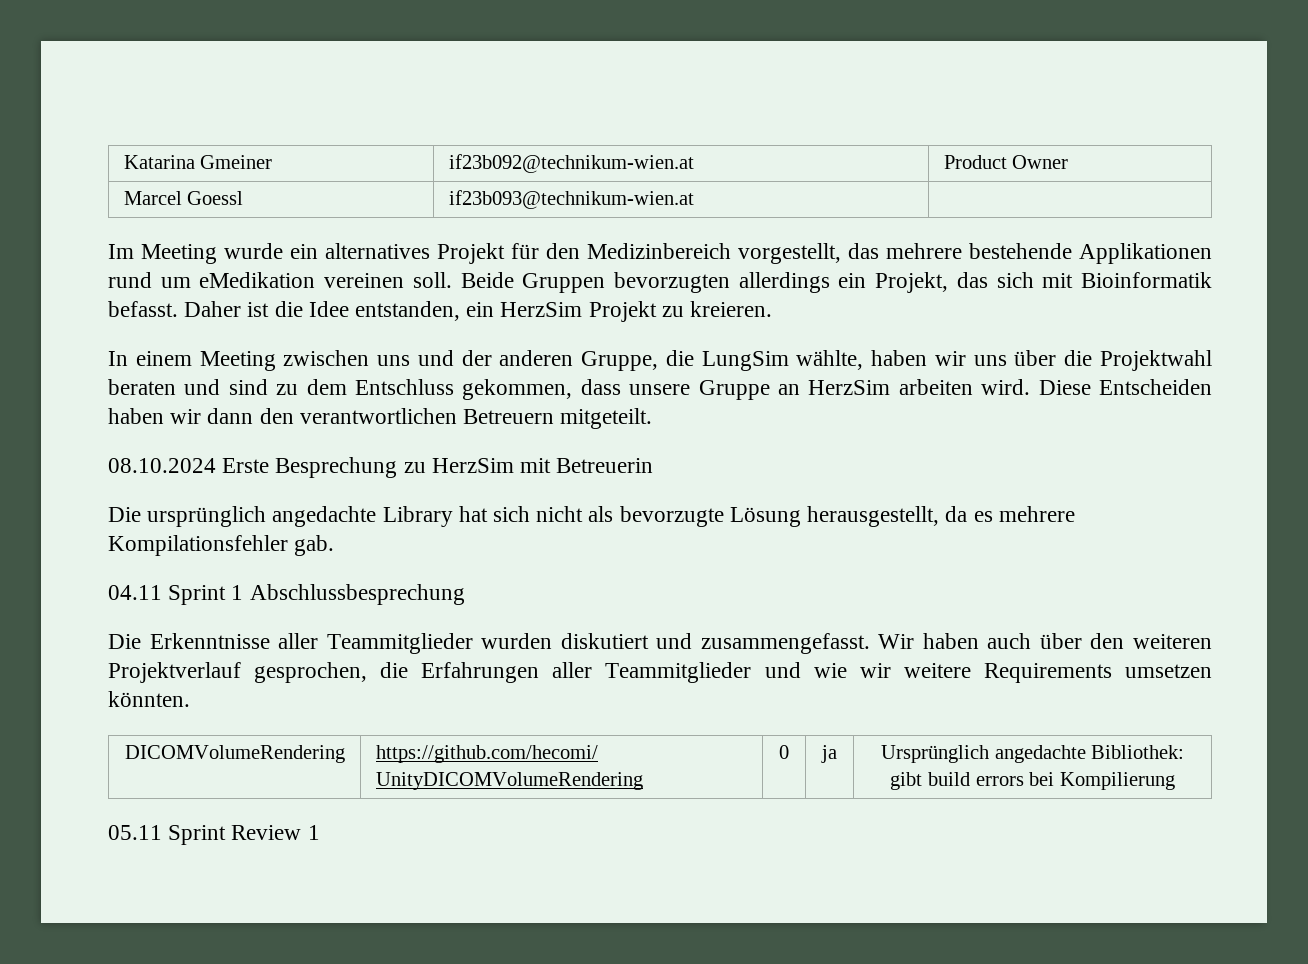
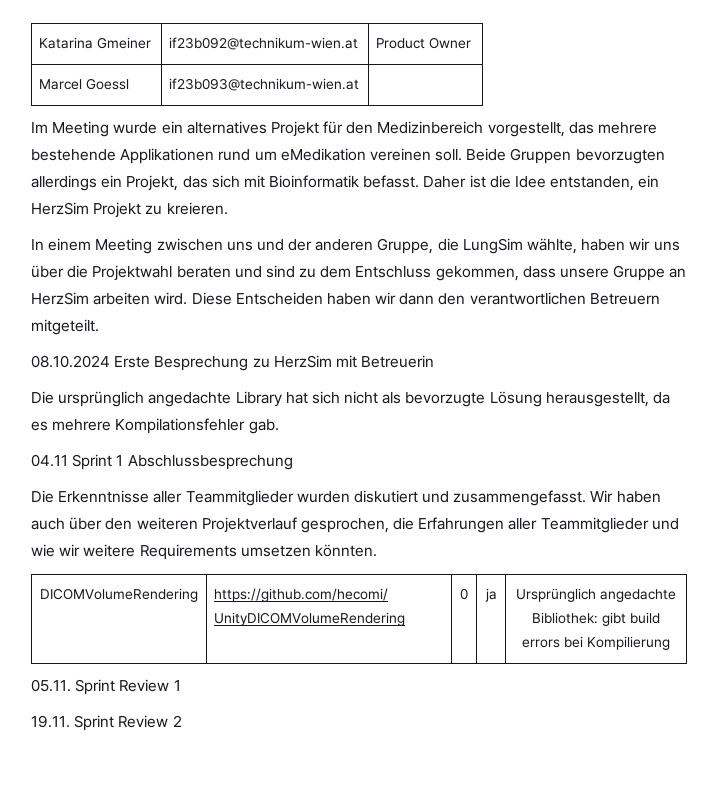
[108,825,162,840] 05.11 -> [31,679,71,692] 05.11.
(320, 832) none -> [31,715,182,731] // 19.11. Sprint Review 2

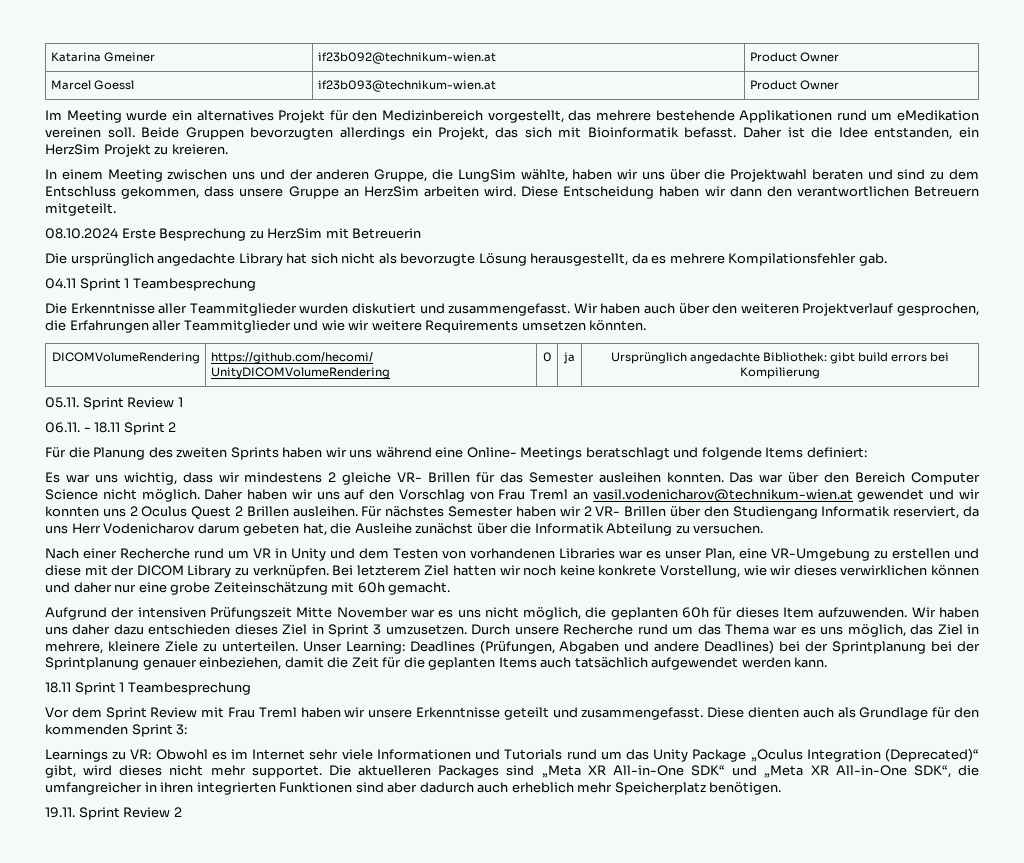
(360, 84) none -> [749,80,839,90] Product Owner
[235,292,323,305] Entscheiden -> [563,186,655,199] Entscheidung
[127,455,293,470] Abschlussbesprechung -> [132,278,256,291] Teambesprechung
(181, 685) none -> [45,422,177,435] [45,447,867,460] [45,472,981,485] [45,489,980,503] [45,506,980,519] [45,523,764,536] [45,548,979,561] [45,565,980,578] [45,582,451,595] [45,607,979,620] [45,624,979,637] [45,640,980,654] [45,657,828,670] [45,682,251,695] [45,707,979,720] [45,724,188,737] [45,748,979,762] [45,765,979,778] [45,782,782,795] // 06.11. - 18.11 Sprint 2 // Für die Planung des zweiten Sprints haben wir uns während eine Online- Meetings beratschlagt und folgende Items definiert: // Es war uns wichtig, dass wir mindestens 2 gleiche VR- Brillen für das Semester ausleihen konnten. Das war über den Bereich Computer Science nicht möglich. Daher haben wir uns auf den Vorschlag von Frau Treml an vasil.vodenicharov@technikum-wien.at gewendet und wir konnten uns 2 Oculus Quest 2 Brillen ausleihen. Für nächstes Semester haben wir 2 VR- Brillen über den Studiengang Informatik reserviert, da uns Herr Vodenicharov darum gebeten hat, die Ausleihe zunächst über die Informatik Abteilung zu versuchen. // Nach einer Recherche rund um VR in Unity und dem Testen von vorhandenen Libraries war es unser Plan, eine VR-Umgebung zu erstellen und diese mit der DICOM Library zu verknüpfen. Bei letzterem Ziel hatten wir noch keine konkrete Vorstellung, wie wir dieses verwirklichen können und daher nur eine grobe Zeiteinschätzung mit 60h gemacht. // Aufgrund der intensiven Prüfungszeit Mitte November war es uns nicht möglich, die geplanten 60h für dieses Item aufzuwenden. Wir haben uns daher dazu entschieden dieses Ziel in Sprint 3 umzusetzen. Durch unsere Recherche rund um das Thema war es uns möglich, das Ziel in mehrere, kleinere Ziele zu unterteilen. Unser Learning: Deadlines (Prüfungen, Abgaben und andere Deadlines) bei der Sprintplanung bei der Sprintplanung genauer einbeziehen, damit die Zeit für die geplanten Items auch tatsächlich aufgewendet werden kann. // 18.11 Sprint 1 Teambesprechung // Vor dem Sprint Review mit Frau Treml haben wir unsere Erkenntnisse geteilt und zusammengefasst. Diese dienten auch als Grundlage für den kommenden Sprint 3: // Learnings zu VR: Obwohl es im Internet sehr viele Informationen und Tutorials rund um das Unity Package „Oculus Integration (Deprecated)“ gibt, wird dieses nicht mehr supportet. Die aktuelleren Packages sind „Meta XR All-in-One SDK“ und „Meta XR All-in-One SDK“, die umfangreicher in ihren integrierten Funktionen sind aber dadurch auch erheblich mehr Speicherplatz benötigen.

